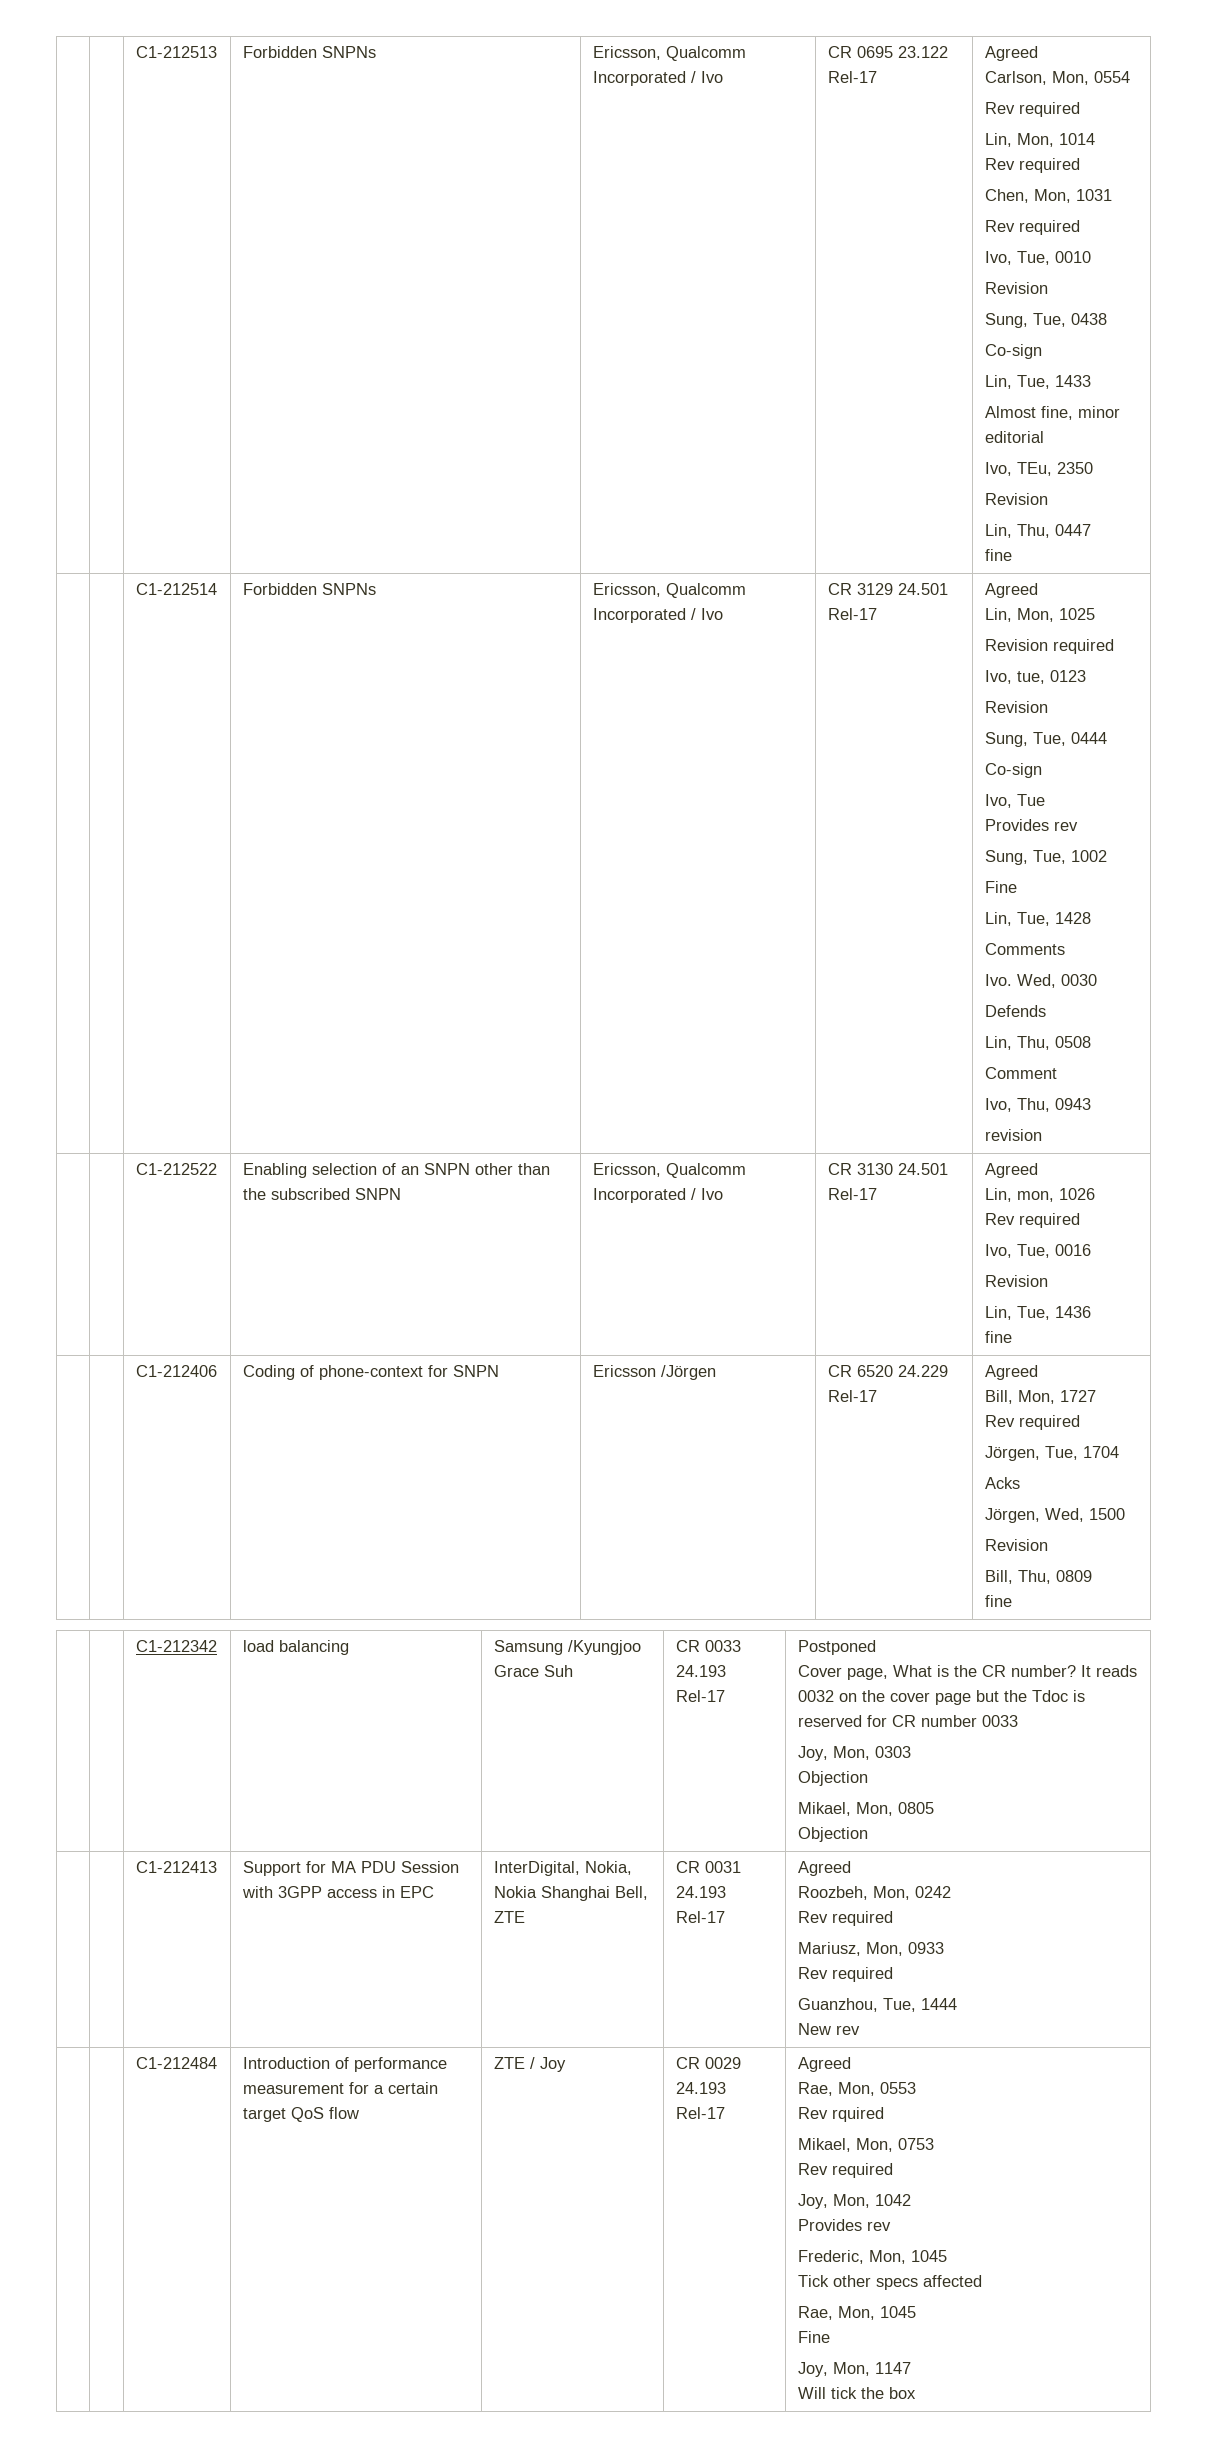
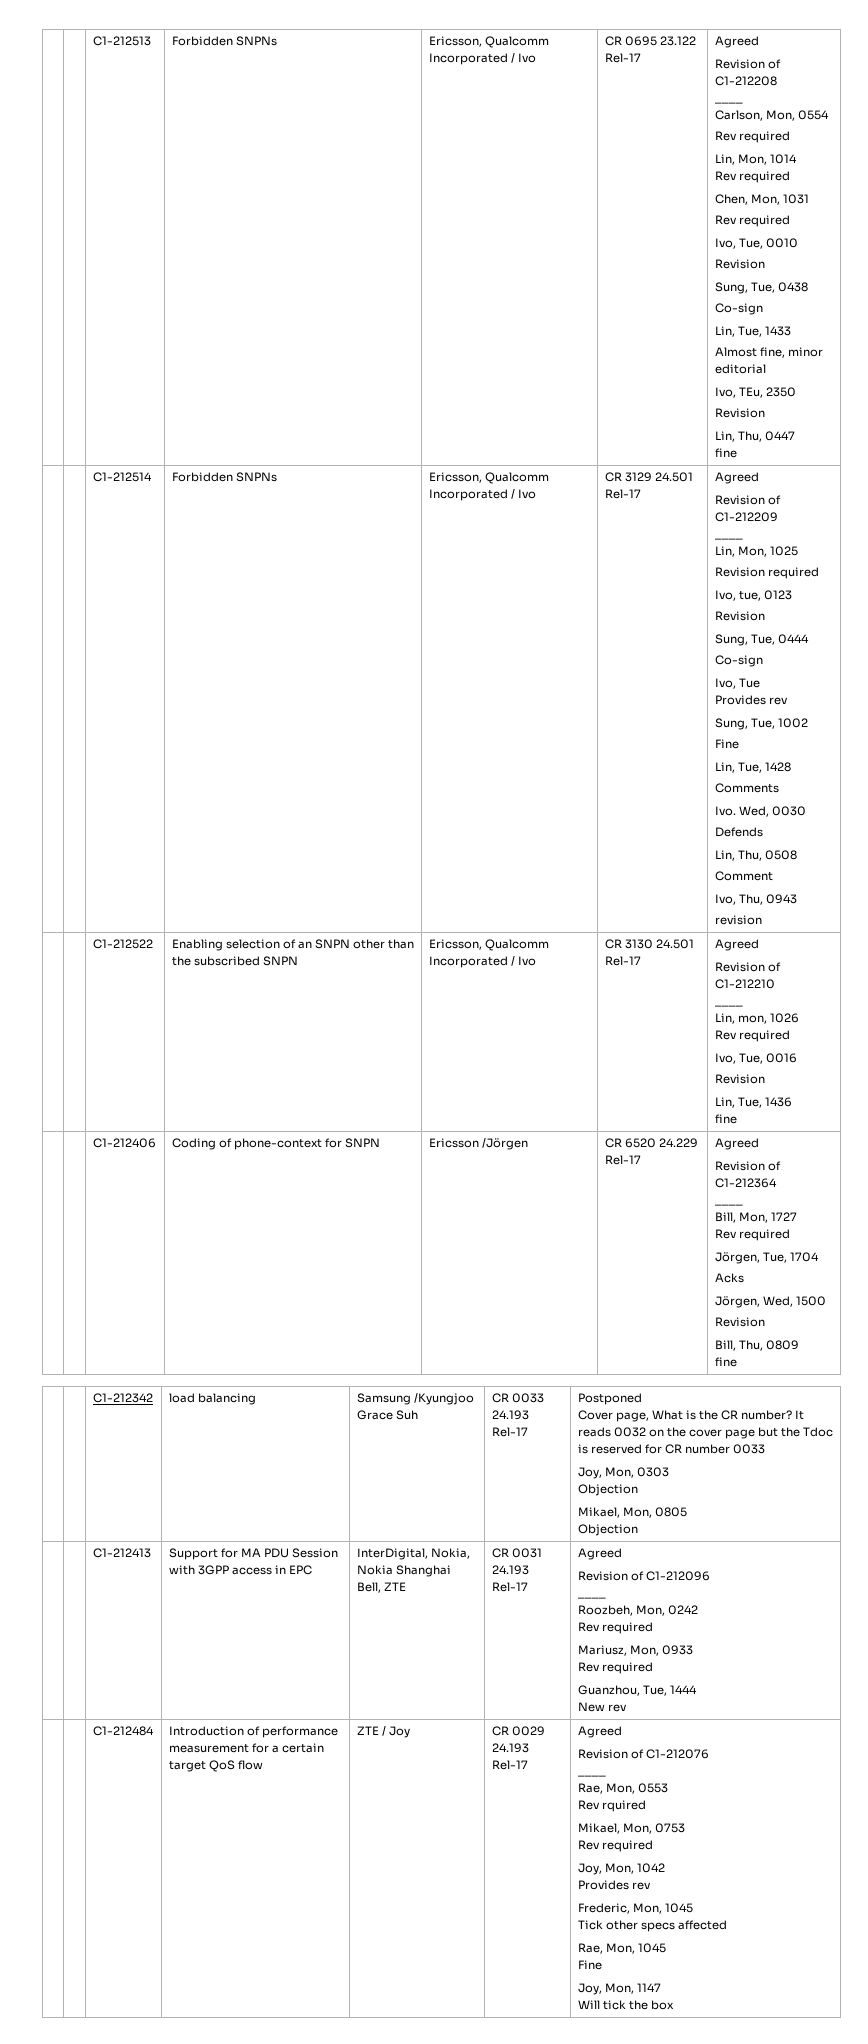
(1038, 53) none -> [714,59,781,69] [714,76,777,86] [714,102,743,104] // Revision of C1-212208 // ____
(1038, 590) none -> [714,495,781,505] [714,512,778,522] [714,538,743,540] // Revision of C1-212209 // ____
(1038, 1170) none -> [714,962,781,972] [714,979,775,989] [714,1005,743,1007] // Revision of C1-212210 // ____
(1038, 1372) none -> [714,1161,781,1171] [714,1178,777,1188] [714,1204,743,1206] // Revision of C1-212364 // ____
(851, 1868) none -> [577,1571,710,1581] [577,1597,606,1599] // Revision of C1-212096 // ____
(851, 2064) none -> [577,1749,709,1759] [577,1775,606,1777] // Revision of C1-212076 // ____

